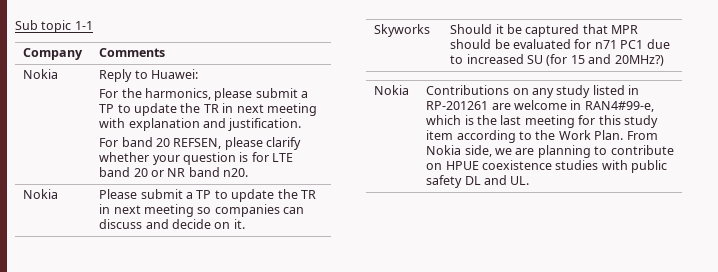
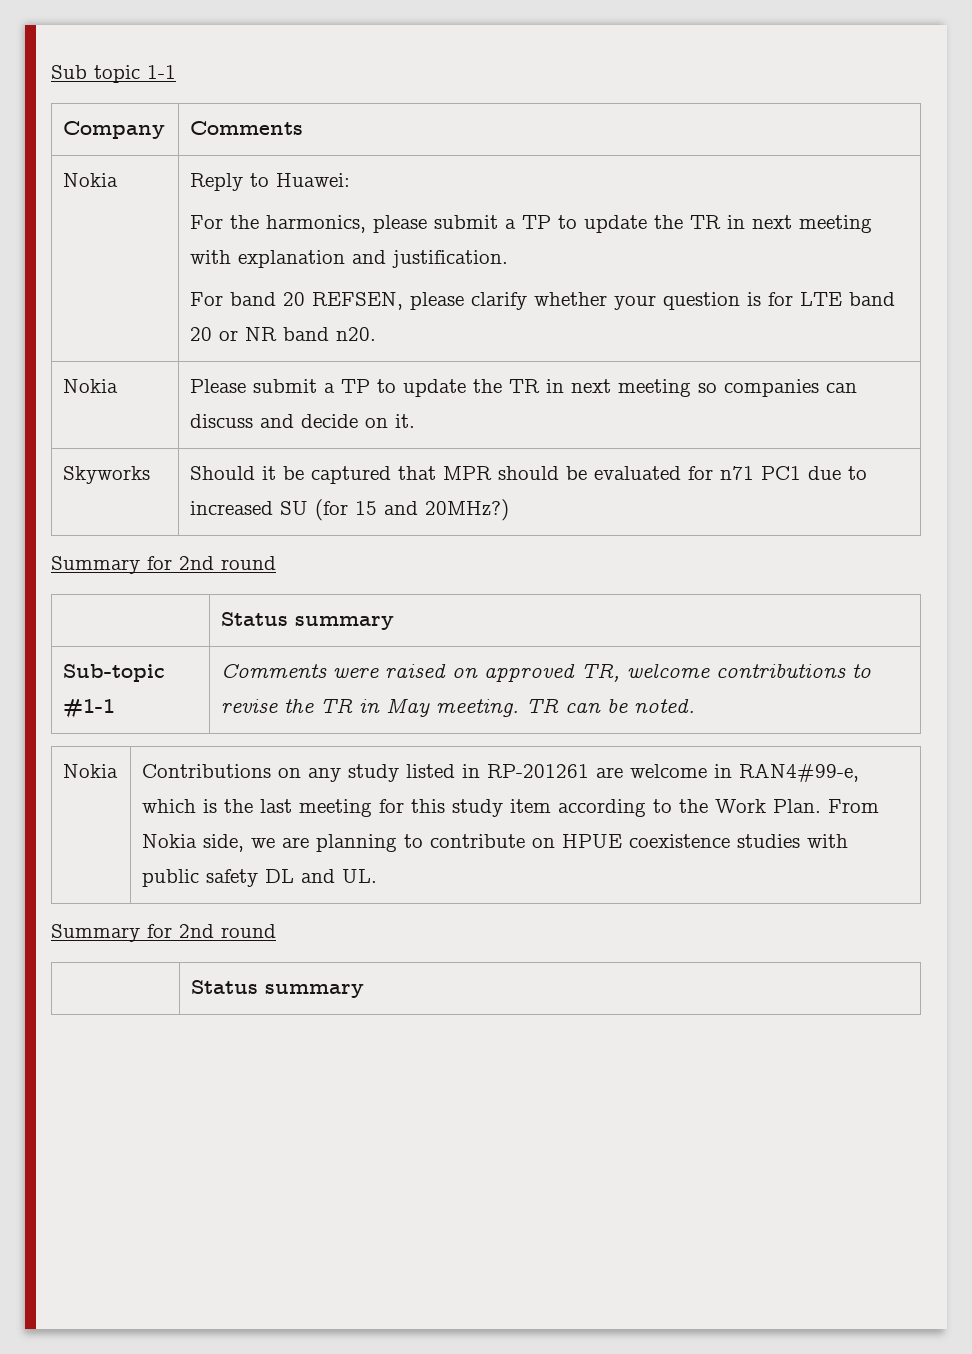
(664, 60) none -> [51,556,276,574] [221,612,395,630] [63,664,166,682] [63,699,116,718] [221,663,872,682] [221,698,696,717] // Summary for 2nd round // | Status summary // Sub-topic #1-1 | Comments were raised on approved TR, welcome contributions to revise the TR in May meeting. TR can be noted.
(530, 180) none -> [51,924,276,942] [191,980,365,998] // Summary for 2nd round // | Status summary

